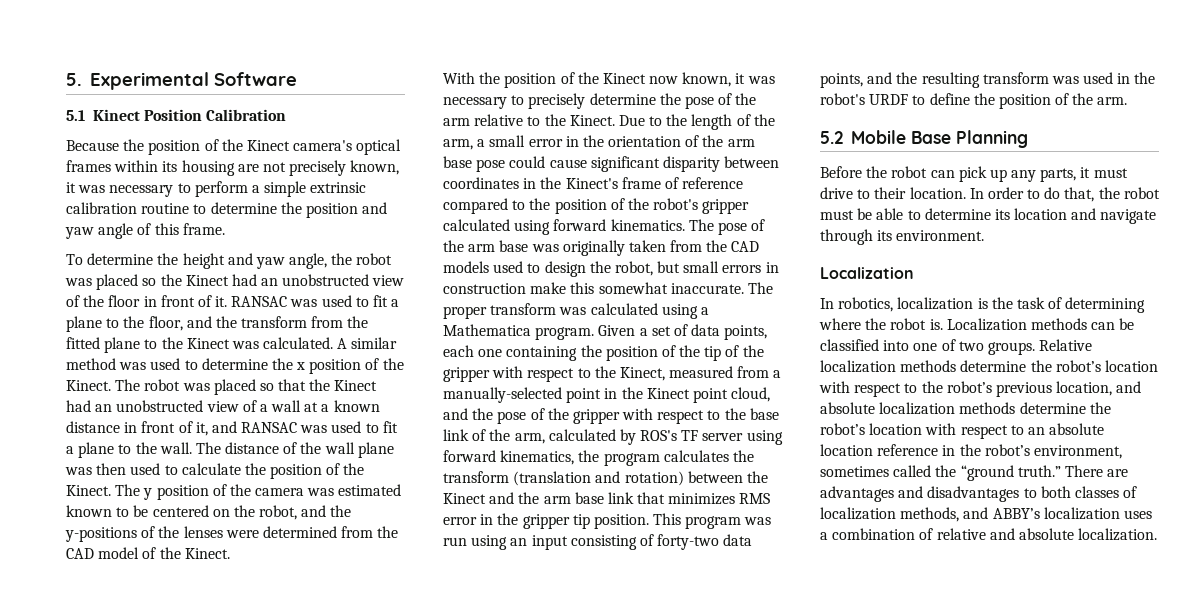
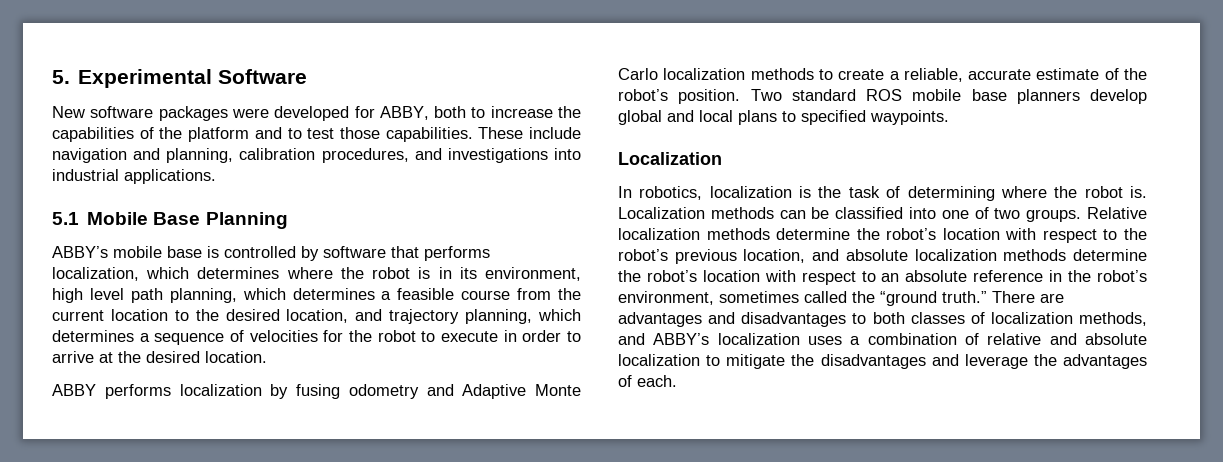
[66,109,287,121] [66,139,402,155] [66,160,400,176] [66,181,367,197] [66,202,388,218] [65,223,225,239] [66,253,393,269] [65,274,405,290] [66,295,400,307] [66,316,369,332] [66,337,398,353] [66,358,404,374] [66,379,378,395] [66,400,380,412] [66,421,398,436] [66,442,394,458] [65,463,365,479] [66,484,402,500] [66,505,352,520] [65,526,399,542] [66,547,230,559] [443,72,775,88] [443,93,757,109] [443,114,775,130] [443,135,755,150] [443,156,780,172] [443,177,744,189] [443,198,750,214] [443,219,766,235] [443,240,760,256] [443,261,779,277] [443,282,773,294] [443,303,709,319] [443,324,768,340] [443,345,764,361] [443,366,782,382] [443,387,771,403] [443,408,779,424] [443,429,783,445] [443,450,754,466] [443,471,768,486] [443,492,771,505] [443,513,772,529] [443,534,753,550] [820,72,1156,88] [820,93,1128,109] [820,130,1028,148] [820,166,1128,182] [820,187,1160,202] [820,208,1157,224] [820,229,985,245] 5.1 Kinect Position Calibration // Because the position of the Kinect camera's optical frames within its housing are not precisely known, it was necessary to perform a simple extrinsic calibration routine to determine the position and yaw angle of this frame. // To determine the height and yaw angle, the robot was placed so the Kinect had an unobstructed view of the floor in front of it. RANSAC was used to fit a plane to the floor, and the transform from the fitted plane to the Kinect was calculated. A similar method was used to determine the x position of the Kinect. The robot was placed so that the Kinect had an unobstructed view of a wall at a known distance in front of it, and RANSAC was used to fit a plane to the wall. The distance of the wall plane was then used to calculate the position of the Kinect. The y position of the camera was estimated known to be centered on the robot, and the y-positions of the lenses were determined from the CAD model of the Kinect. // With the position of the Kinect now known, it was necessary to precisely determine the pose of the arm relative to the Kinect. Due to the length of the arm, a small error in the orientation of the arm base pose could cause significant disparity between coordinates in the Kinect's frame of reference compared to the position of the robot's gripper calculated using forward kinematics. The pose of the arm base was originally taken from the CAD models used to design the robot, but small errors in construction make this somewhat inaccurate. The proper transform was calculated using a Mathematica program. Given a set of data points, each one containing the position of the tip of the gripper with respect to the Kinect, measured from a manually-selected point in the Kinect point cloud, and the pose of the gripper with respect to the base link of the arm, calculated by ROS's TF server using forward kinematics, the program calculates the transform (translation and rotation) between the Kinect and the arm base link that minimizes RMS error in the gripper tip position. This program was run using an input consisting of forty-two data points, and the resulting transform was used in the robot's URDF to define the position of the arm. // 5.2 Mobile Base Planning // Before the robot can pick up any parts, it must drive to their location. In order to do that, the robot must be able to determine its location and navigate through its environment. -> [52,106,582,121] [52,127,581,142] [52,148,582,163] [52,169,216,184] [52,212,288,229] [52,246,490,261] [52,267,581,281] [52,288,581,303] [52,309,582,324] [52,330,582,345] [52,351,267,363] [52,384,581,399] [618,68,1147,82] [618,89,1147,104] [618,110,949,125] New software packages were developed for ABBY, both to increase the capabilities of the platform and to test those capabilities. These include navigation and planning, calibration procedures, and investigations into industrial applications. // 5.1 Mobile Base Planning // ABBY’s mobile base is controlled by software that performs localization, which determines where the robot is in its environment, high level path planning, which determines a feasible course from the current location to the desired location, and trajectory planning, which determines a sequence of velocities for the robot to execute in order to arrive at the desired location. // ABBY performs localization by fusing odometry and Adaptive Monte Carlo localization methods to create a reliable, accurate estimate of the robot’s position. Two standard ROS mobile base planners develop global and local plans to specified waypoints.
[820,444,873,456] location -> (968, 276) none
[1078,528,1158,541] localization. -> [618,354,1147,369] [618,375,677,387] localization to mitigate the disadvantages and leverage the advantages of each.

